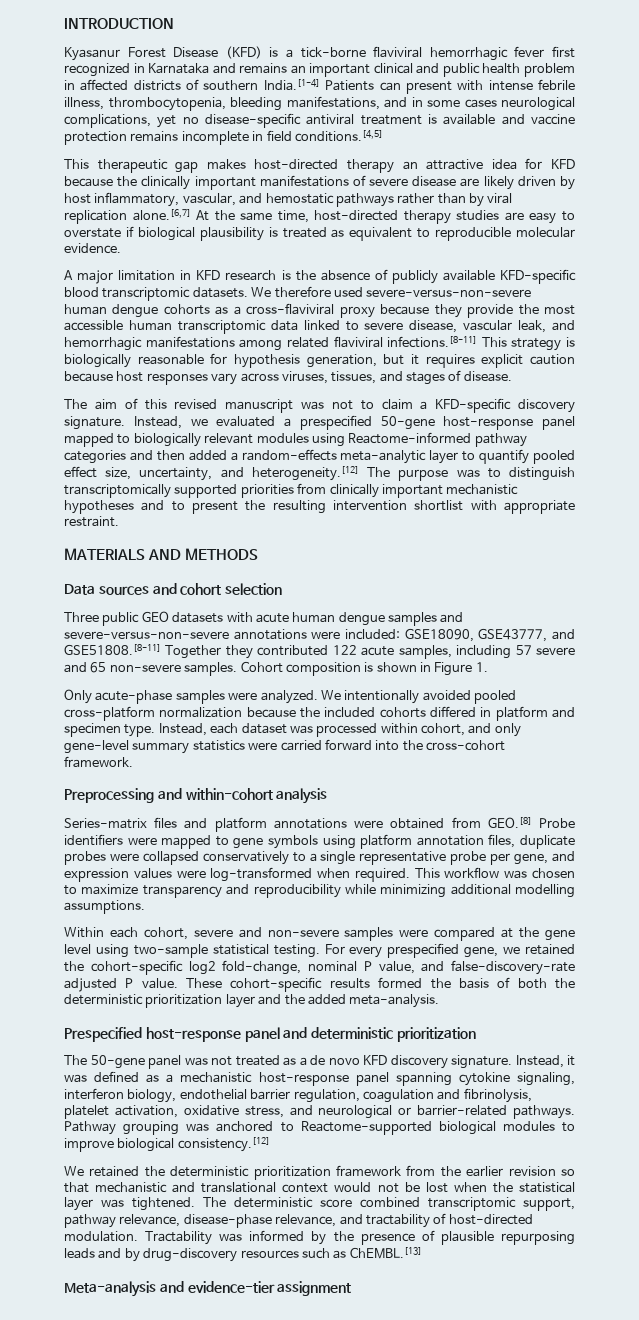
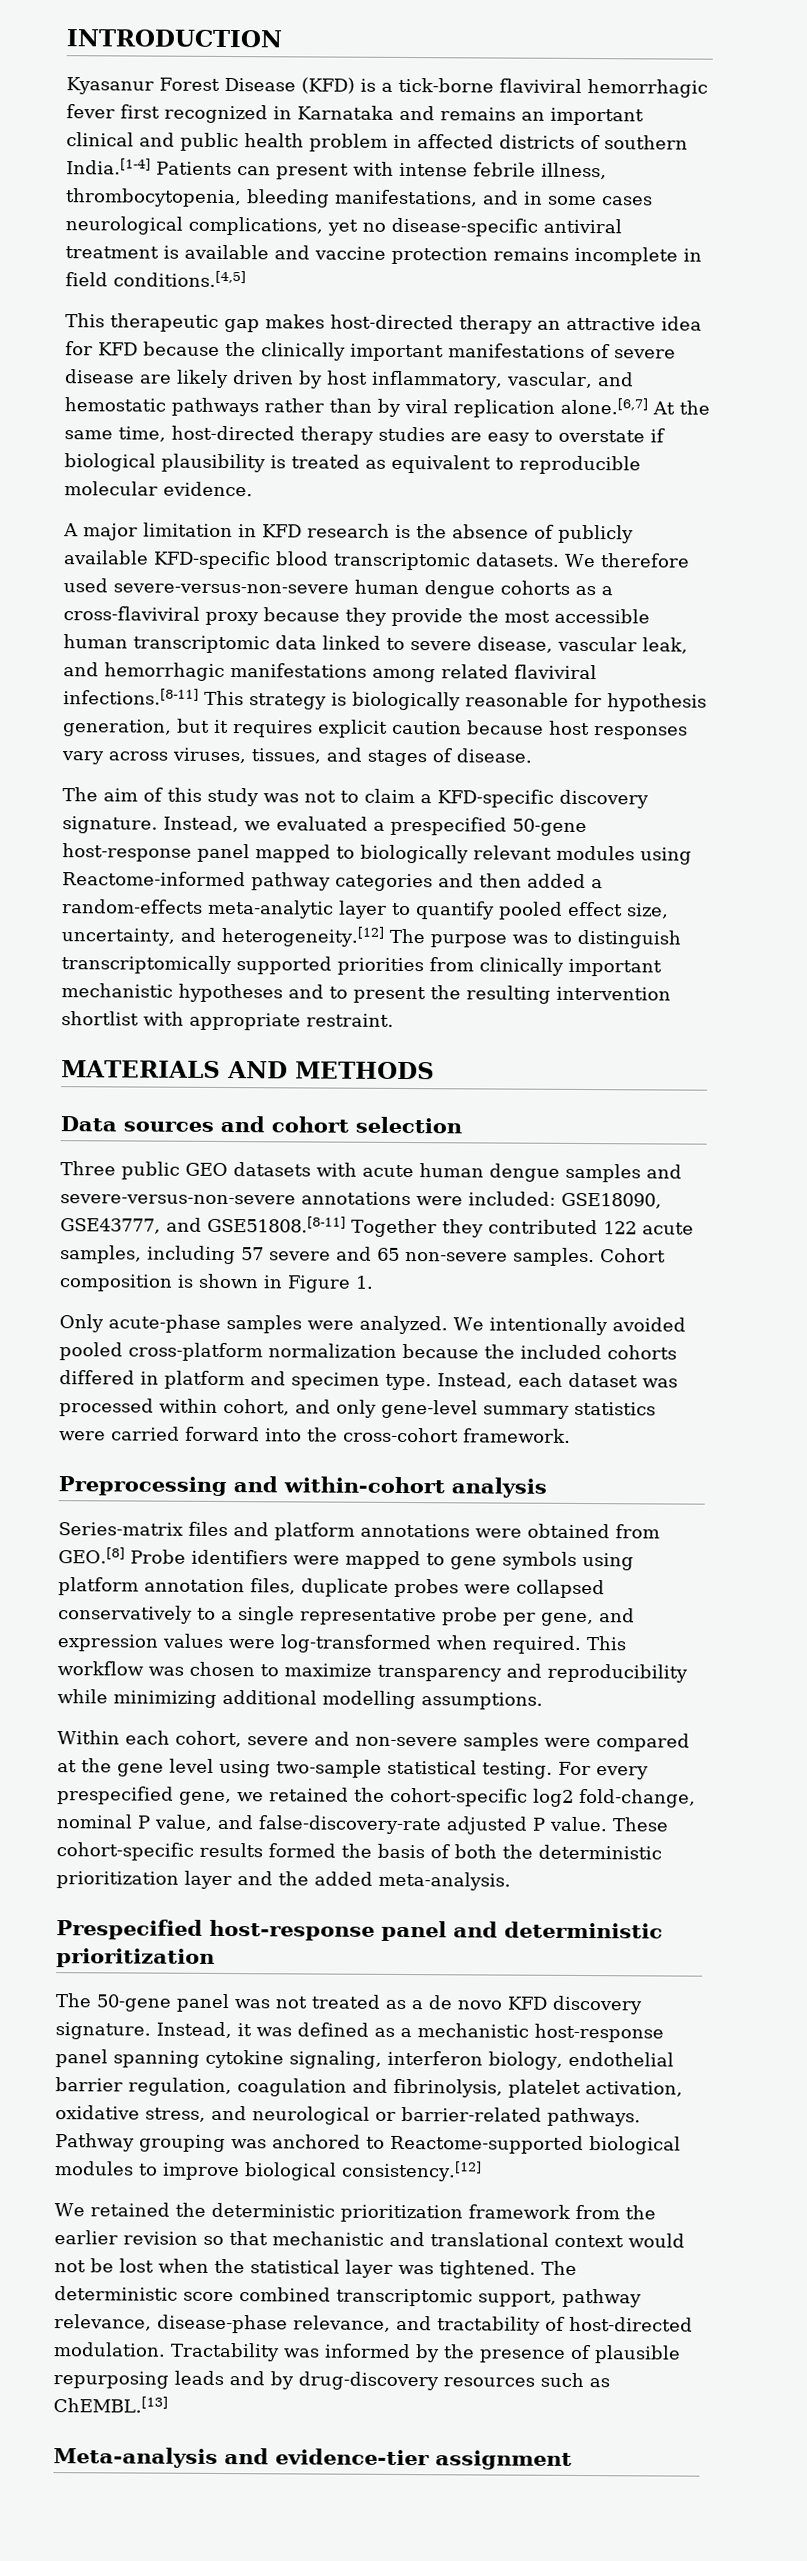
[174,399,294,413] revised manuscript -> [207,787,259,807] study

